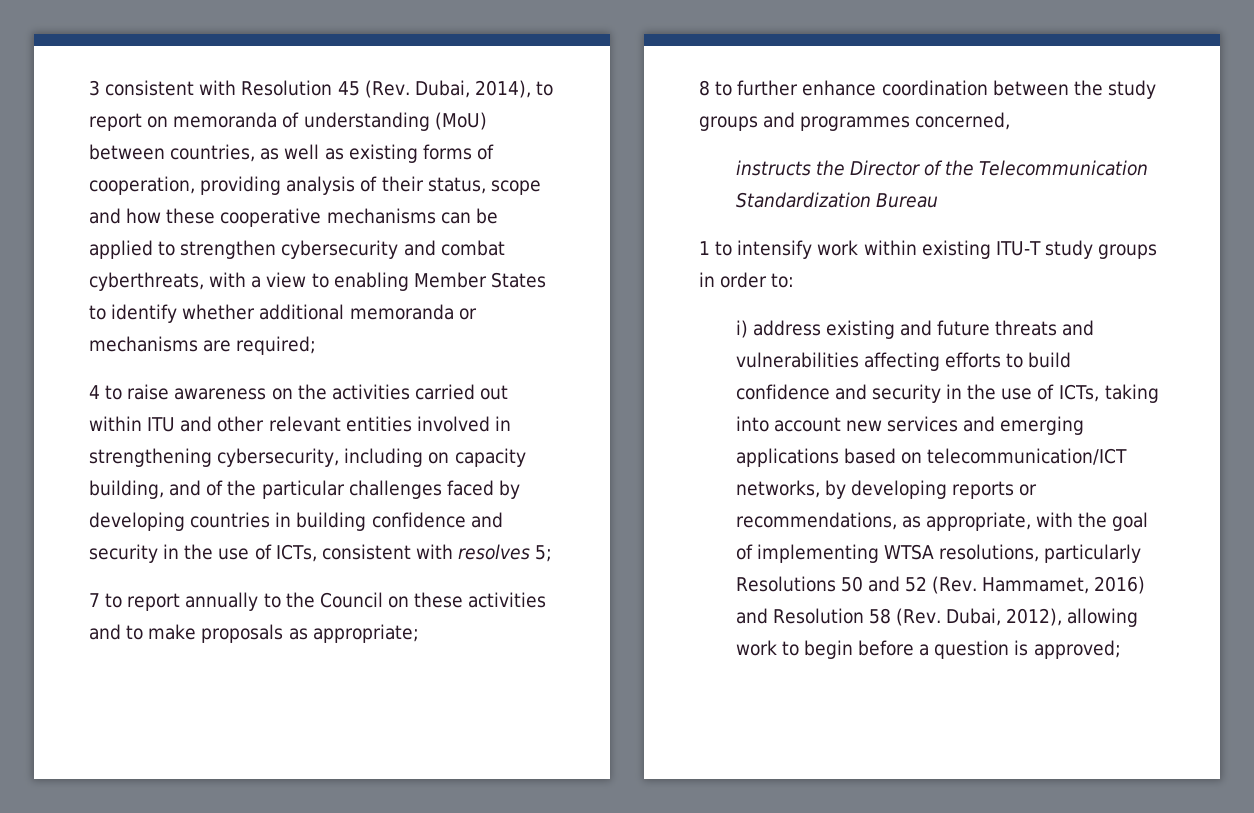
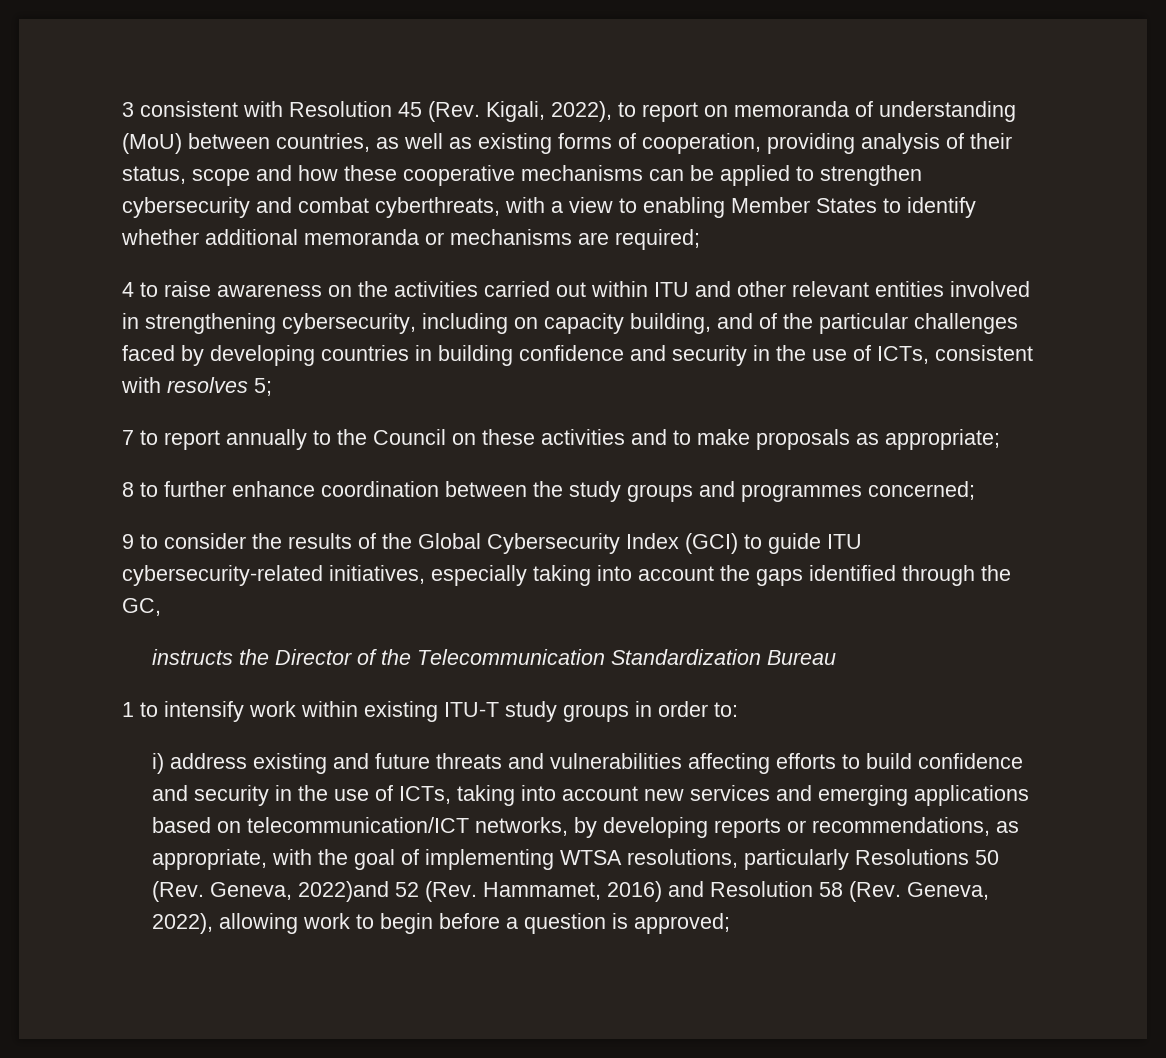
[414,80,531,98] Dubai, 2014), -> [486,101,612,122] Kigali, 2022),
[915,112,1011,130] concerned, -> [868,481,975,500] [122,533,862,554] [122,565,1011,586] [122,598,161,616] concerned; // 9 to consider the results of the Global Cybersecurity Index (GCI) to guide ITU cybersecurity-related initiatives, especially taking into account the gaps identified through the GC,
[867,576,900,592] and -> [151,881,389,902] (Rev. Geneva, 2022)and
[946,608,1063,626] Dubai, 2012), -> [906,882,989,900] [151,913,213,934] Geneva, 2022),

